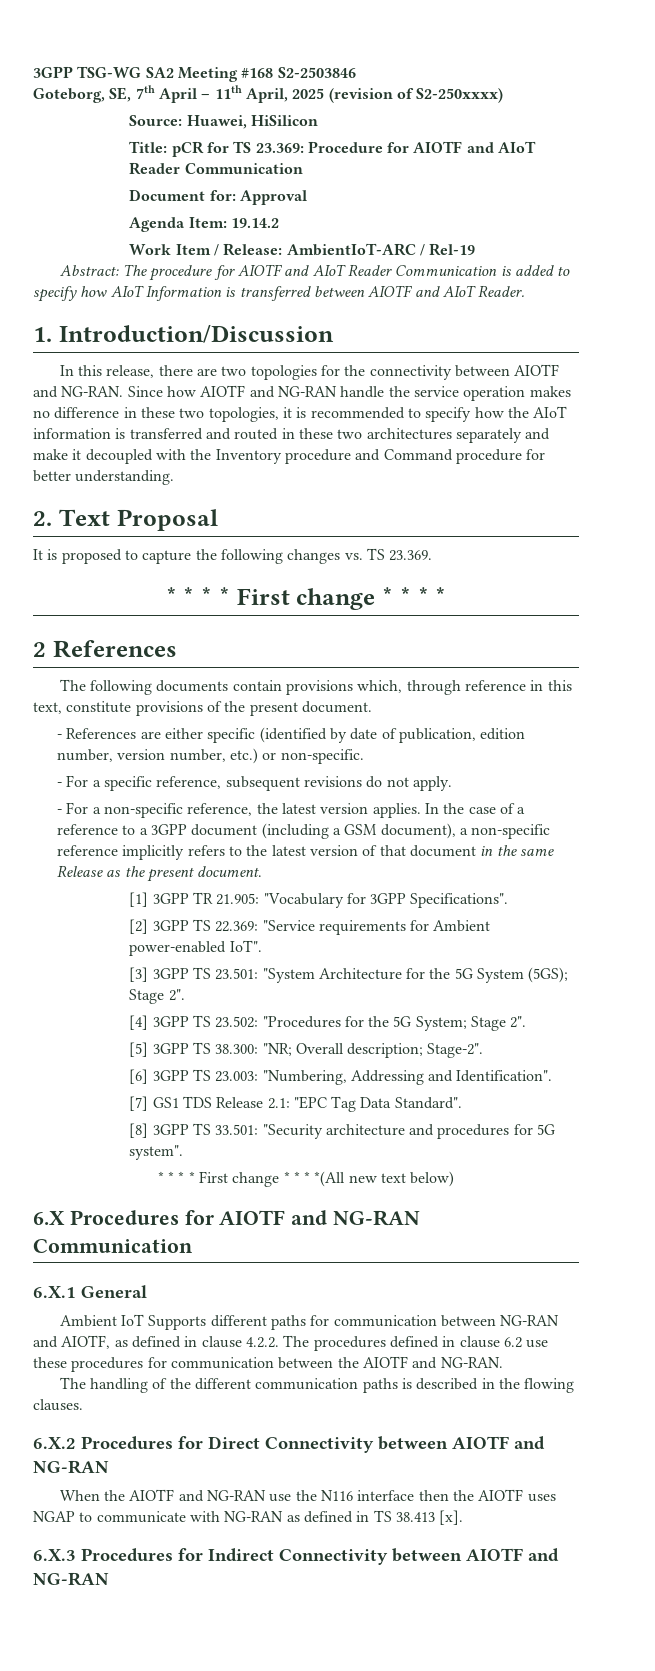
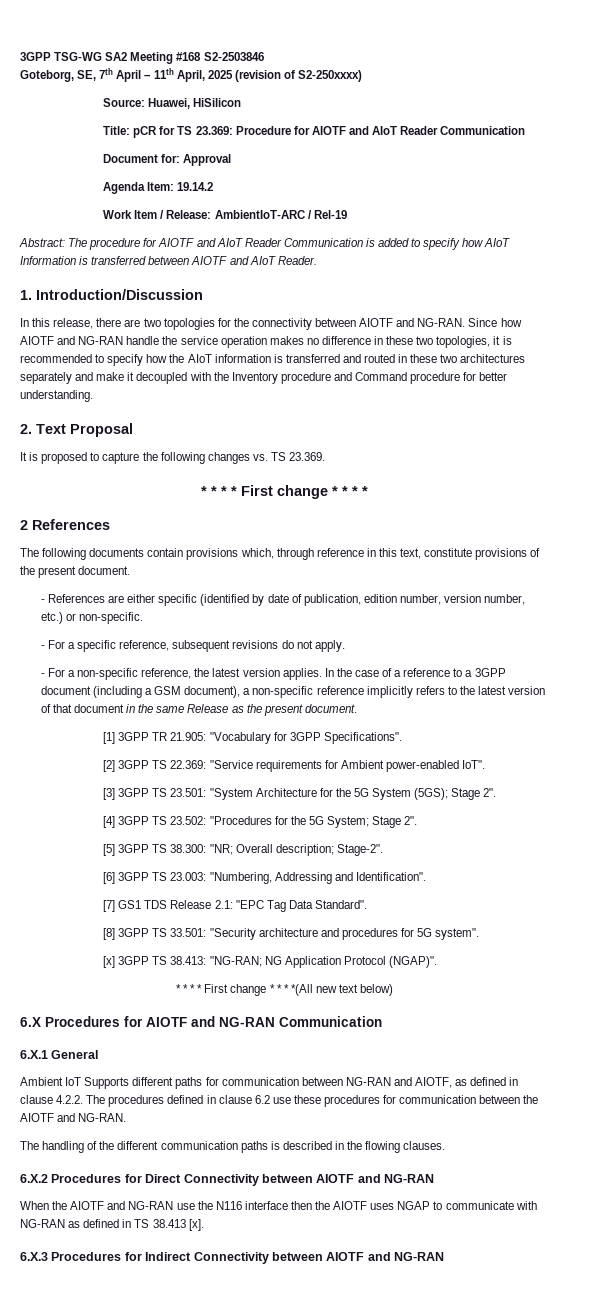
(184, 1152) none -> [103,956,437,968] // [x] 3GPP TS 38.413: "NG-RAN; NG Application Protocol (NGAP)".

